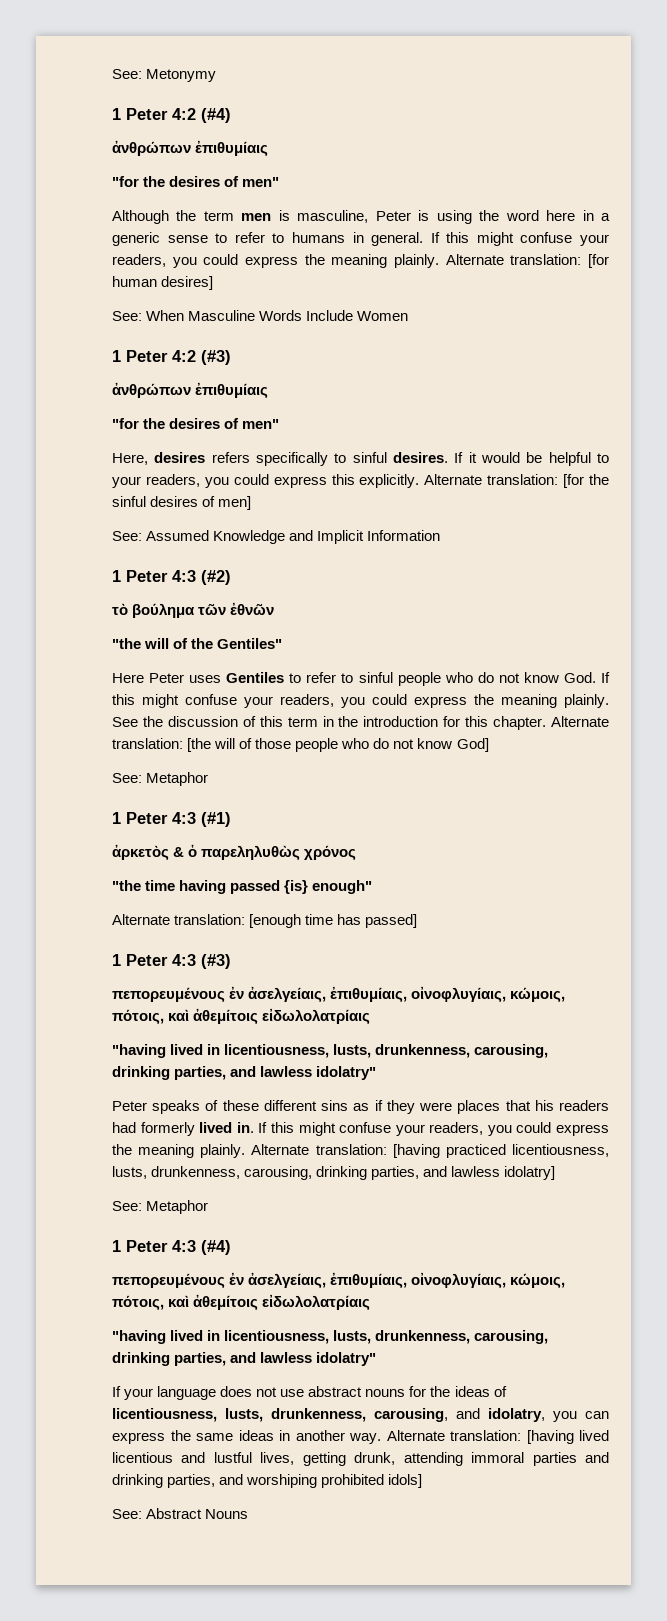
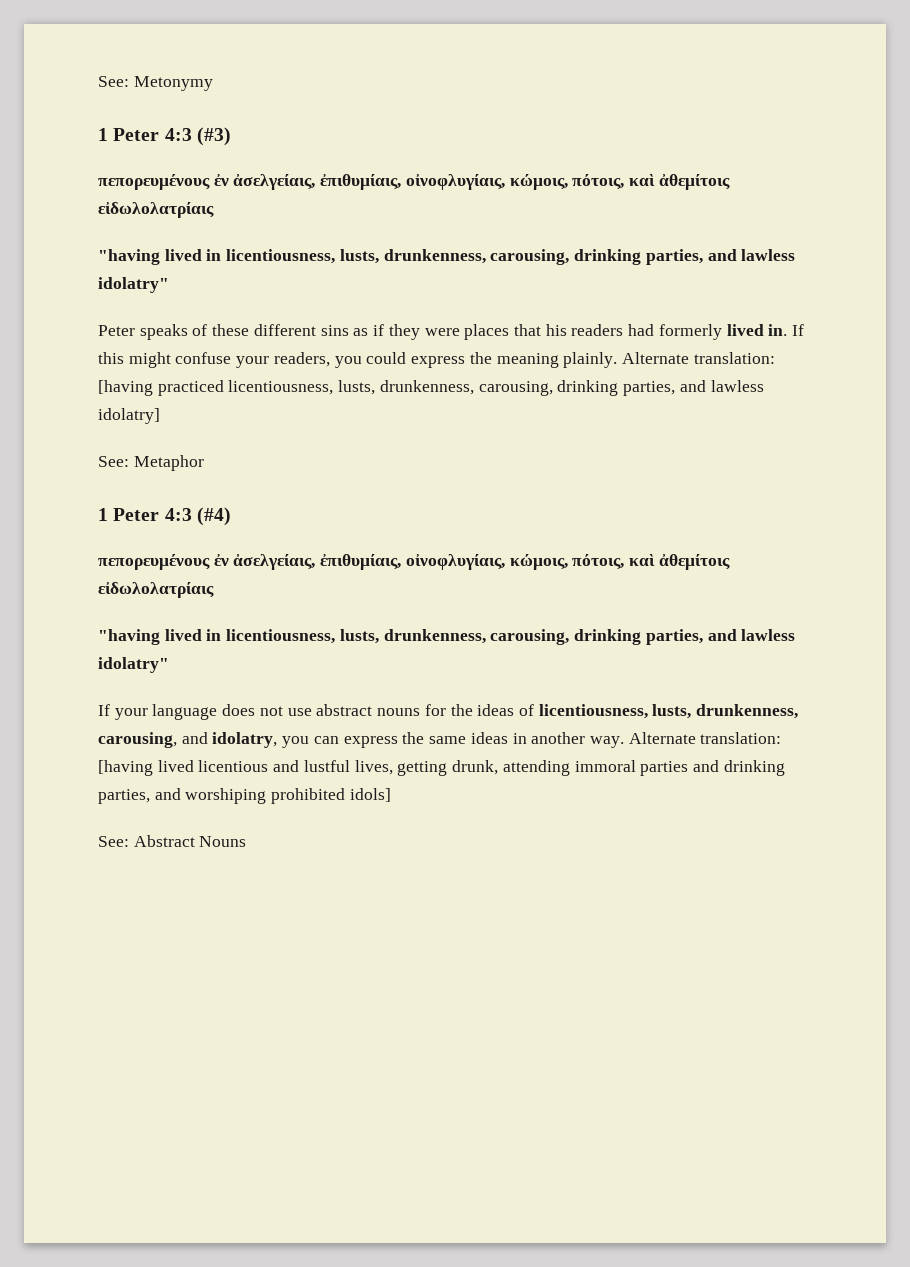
[112,108,231,123] [112,140,269,156] [112,176,280,187] [112,210,610,224] [112,232,609,246] [112,254,609,268] [112,276,214,290] [112,310,409,321] [112,350,231,365] [112,382,269,398] [112,418,280,429] [112,452,609,466] [112,474,609,488] [112,496,252,510] [112,530,441,544] [112,570,231,585] [112,602,275,618] [112,638,283,649] [112,672,610,686] [112,694,609,708] [112,716,609,730] [112,738,489,752] [112,772,209,786] [112,812,231,827] [112,844,357,860] [112,880,373,894] [112,914,418,928] // 1 Peter 4:2 (#4) // ἀνθρώπων ἐπιθυμίαις // "for the desires of men" // Although the term men is masculine, Peter is using the word here in a generic sense to refer to humans in general. If this might confuse your readers, you could express the meaning plainly. Alternate translation: [for human desires] // See: When Masculine Words Include Women // 1 Peter 4:2 (#3) // ἀνθρώπων ἐπιθυμίαις // "for the desires of men" // Here, desires refers specifically to sinful desires. If it would be helpful to your readers, you could express this explicitly. Alternate translation: [for the sinful desires of men] // See: Assumed Knowledge and Implicit Information // 1 Peter 4:3 (#2) // τὸ βούλημα τῶν ἐθνῶν // "the will of the Gentiles" // Here Peter uses Gentiles to refer to sinful people who do not know God. If this might confuse your readers, you could express the meaning plainly. See the discussion of this term in the introduction for this chapter. Alternate translation: [the will of those people who do not know God] // See: Metaphor // 1 Peter 4:3 (#1) // ἀρκετὸς & ὁ παρεληλυθὼς χρόνος // "the time having passed {is} enough" // Alternate translation: [enough time has passed] -> (213, 83) none

